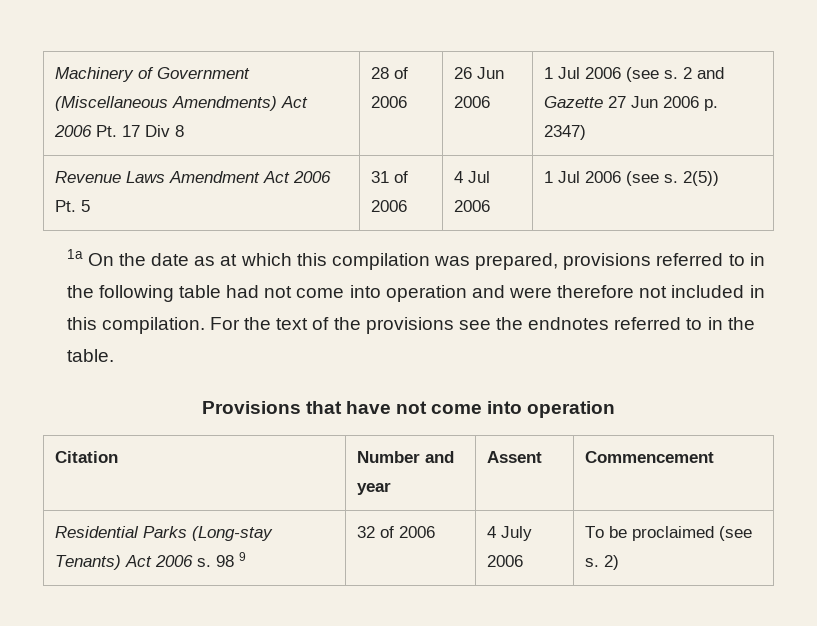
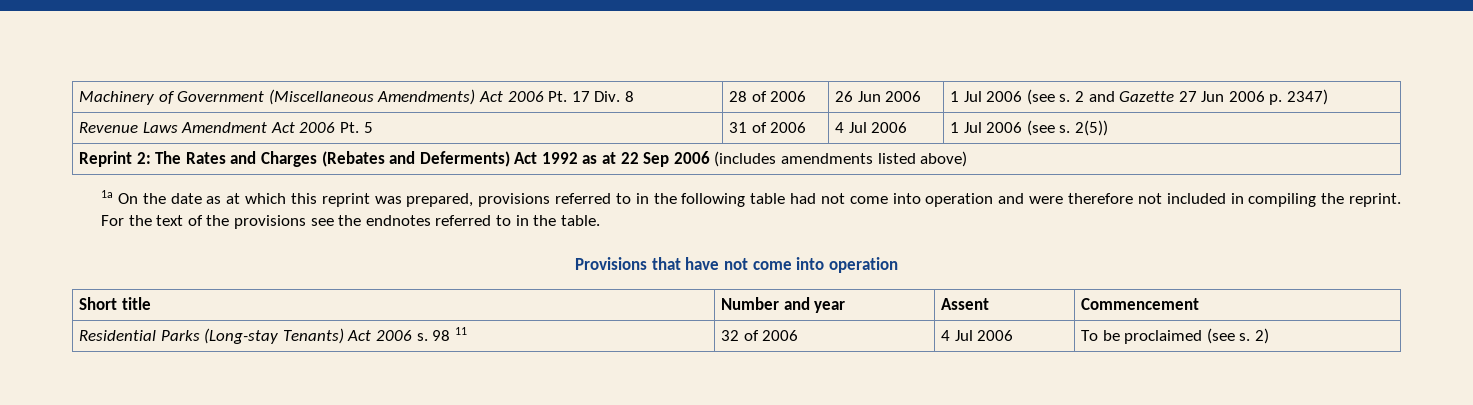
[145,125,171,137] Div -> [594,91,621,102] Div.
(720, 178) none -> [78,151,968,167] // Reprint 2: The Rates and Charges (Rebates and Deferments) Act 1992 as at 22 Sep 2006 (includes amendments listed above)
[331,253,430,270] compilation -> [321,193,370,207] reprint
[66,317,205,334] this compilation. -> [1248,193,1402,207] compiling the reprint.
[55,451,119,463] Citation -> [78,297,151,310] Short title
[239,552,247,561] 9 -> [454,327,467,335] 11
[501,526,533,541] July -> [954,330,973,341] Jul

